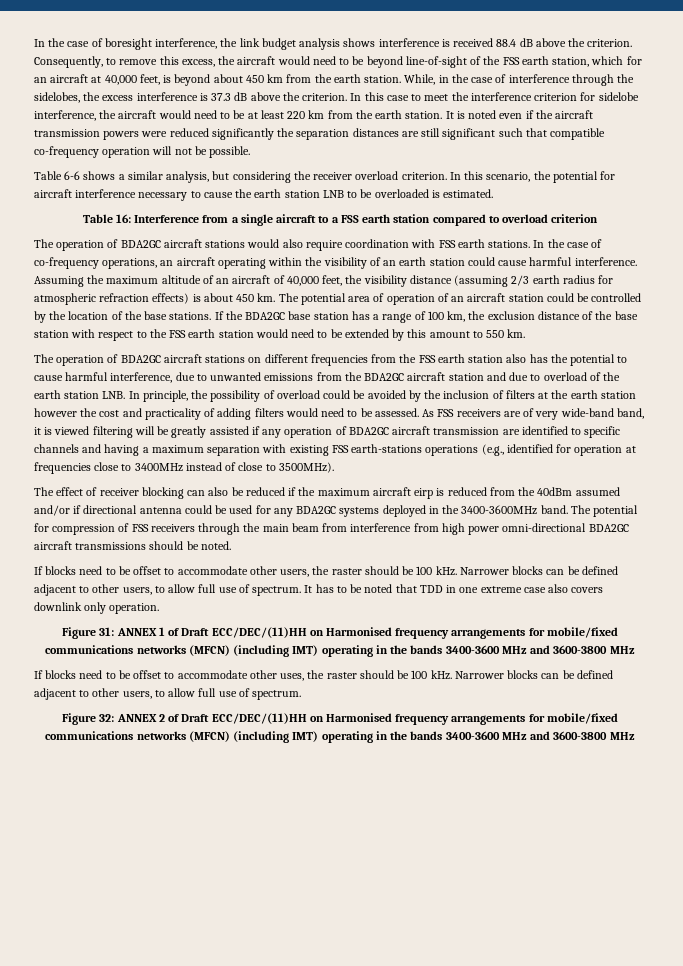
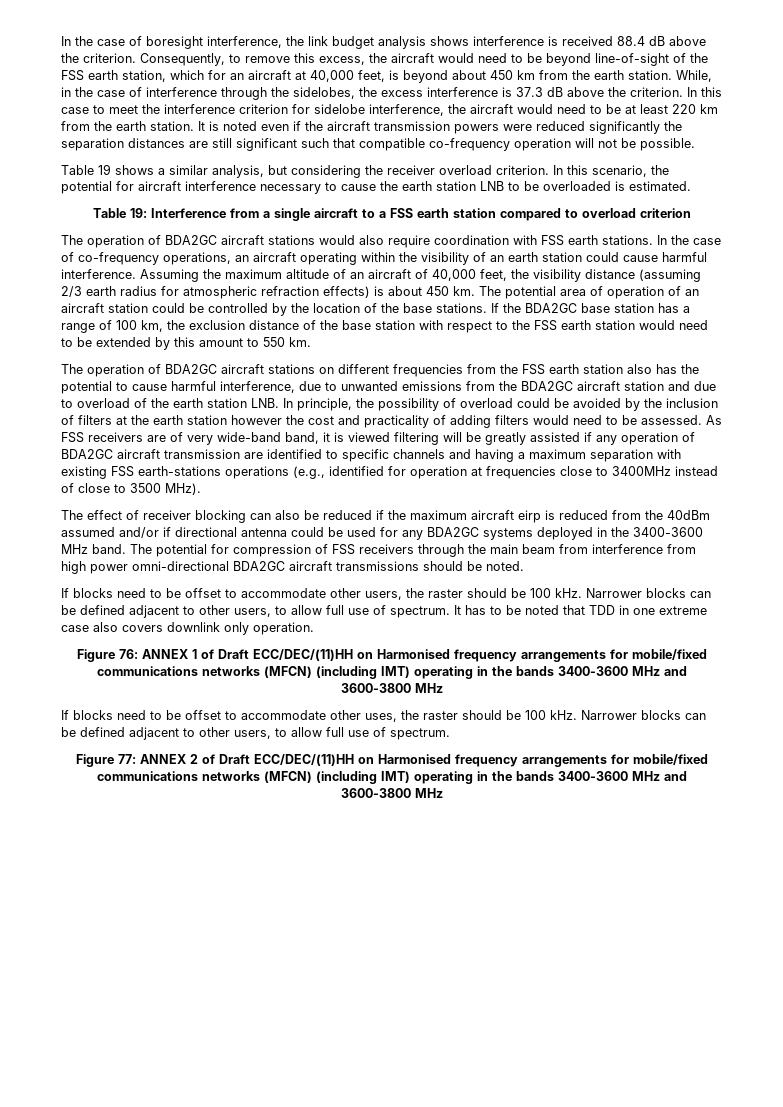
[64,171,81,180] 6-6 -> [98,164,111,175] 19
[115,214,131,223] 16: -> [129,208,147,218] 19:
[278,462,334,473] 3500MHz). -> [130,483,201,495] 3500 MHz).
[461,505,538,515] 3400-3600MHz -> [633,527,703,537] [61,544,88,554] 3400-3600 MHz
[99,627,115,636] 31: -> [118,649,138,659] 76:
[99,714,115,722] 32: -> [117,754,136,764] 77:

